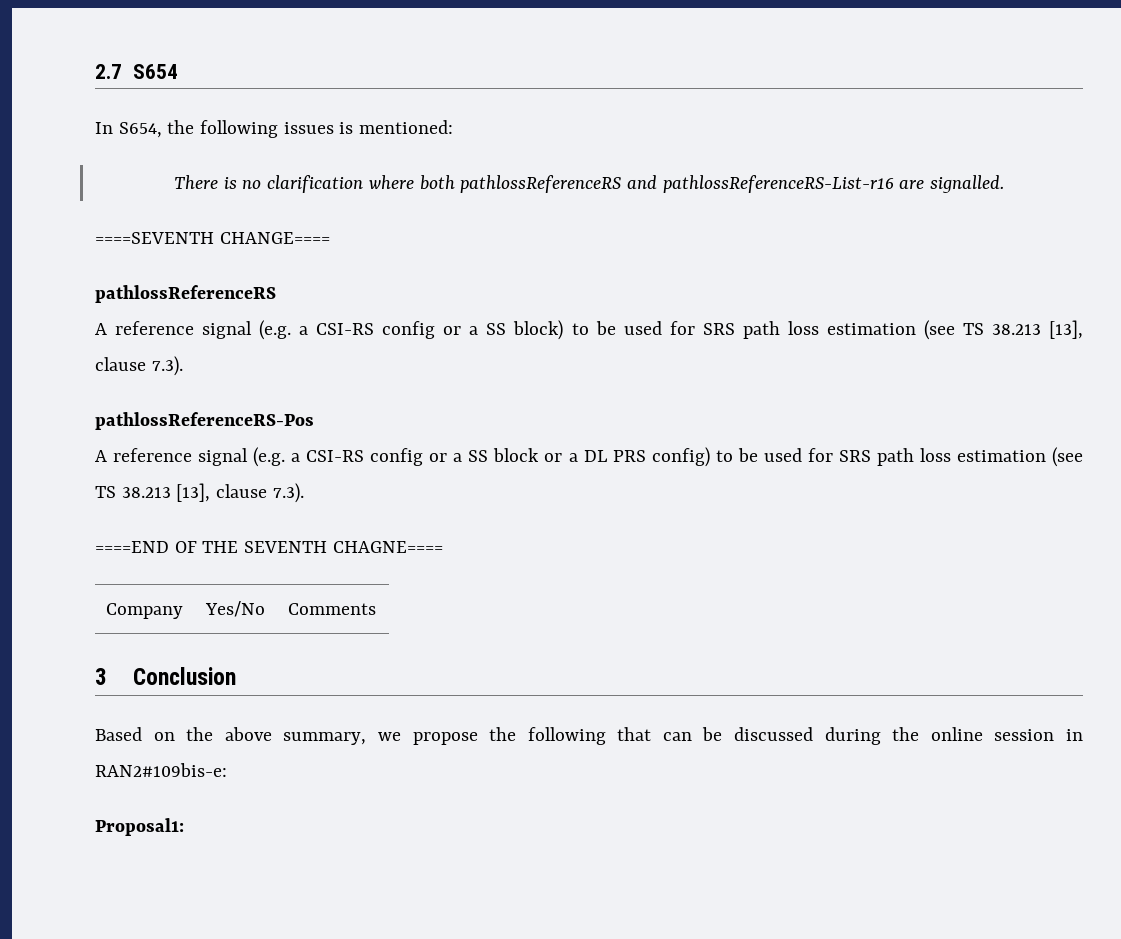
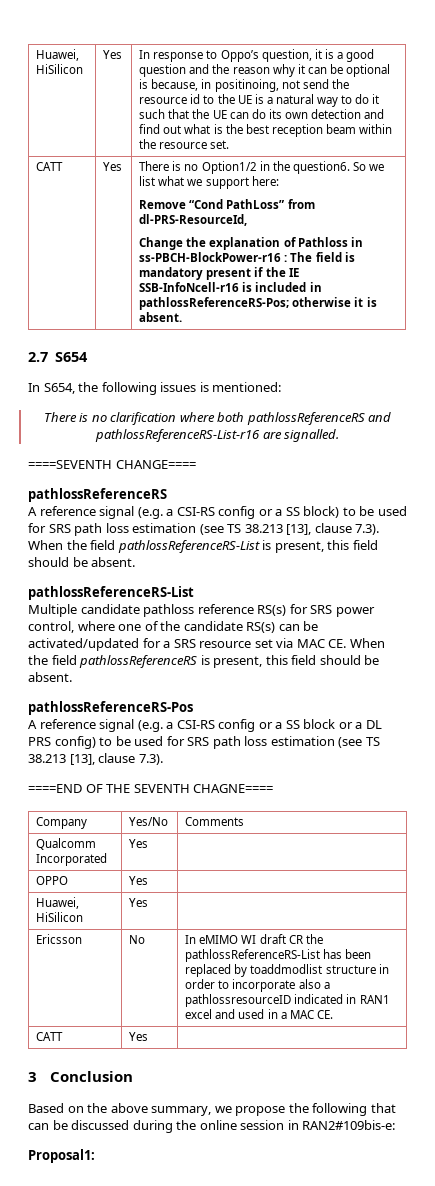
(95, 71) none -> [36,49,80,61] [36,64,84,74] [103,50,123,59] [139,49,375,62] [139,64,391,77] [139,79,349,92] [139,94,380,107] [139,109,385,119] [139,124,393,137] [139,139,230,149] [36,162,64,171] [103,162,123,171] [139,161,385,174] [139,176,279,189] [139,199,315,209] [139,214,248,226] [139,237,363,250] [139,252,355,262] [139,267,299,280] [139,282,322,292] [139,297,377,310] [139,312,183,322] Huawei, HiSilicon | Yes | In response to Oppo’s question, it is a good question and the reason why it can be optional is because, in positinoing, not send the resource id to the UE is a natural way to do it such that the UE can do its own detection and find out what is the best reception beam within the resource set. // CATT | Yes | There is no Option1/2 in the question6. So we list what we support here: // Remove “Cond PathLoss” from dl-PRS-ResourceId, // Change the explanation of Pathloss in ss-PBCH-BlockPower-r16 : The field is mandatory present if the IE SSB-InfoNcell-r16 is included in pathlossReferenceRS-Pos; otherwise it is absent. //
(183, 366) none -> [28,540,378,553] [28,557,136,567] [28,586,194,600] [28,604,375,617] [28,621,319,633] [28,638,385,651] [28,655,380,668] [28,672,72,682] When the field pathlossReferenceRS-List is present, this field should be absent. // pathlossReferenceRS-List // Multiple candidate pathloss reference RS(s) for SRS power control, where one of the candidate RS(s) can be activated/updated for a SRS resource set via MAC CE. When the field pathlossReferenceRS is present, this field should be absent.
(377, 609) none -> [36,838,97,850] [36,853,108,866] [129,839,149,848] [36,876,69,885] [129,876,149,885] [36,897,80,909] [36,912,84,922] [129,898,149,907] [36,934,83,944] [129,935,146,944] [185,934,323,944] [185,949,372,962] [185,964,389,977] [185,979,330,992] [185,994,390,1007] [185,1009,333,1019] [36,1032,64,1041] [129,1032,149,1041] // Qualcomm Incorporated | Yes | // OPPO | Yes | // Huawei, HiSilicon | Yes | // Ericsson | No | In eMIMO WI draft CR the pathlossReferenceRS-List has been replaced by toaddmodlist structure in order to incorporate also a pathlossresourceID indicated in RAN1 excel and used in a MAC CE. // CATT | Yes |

